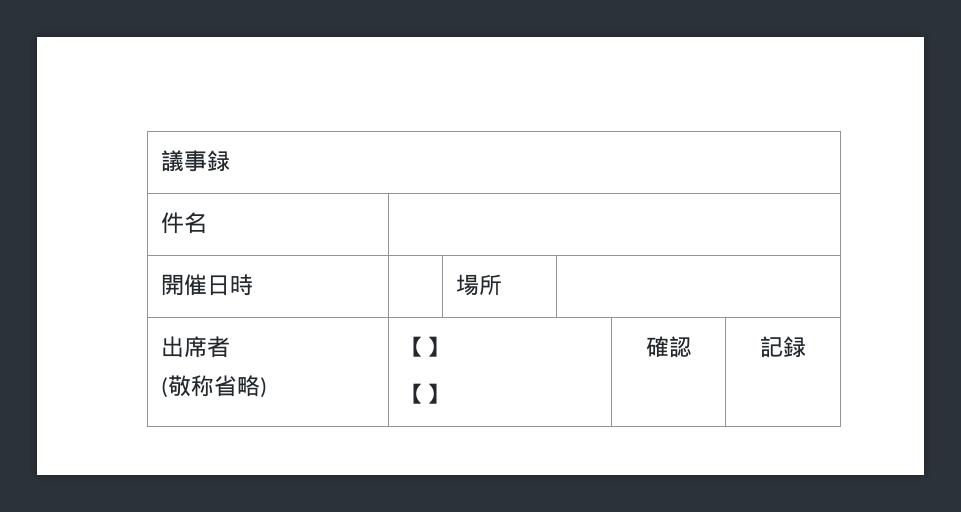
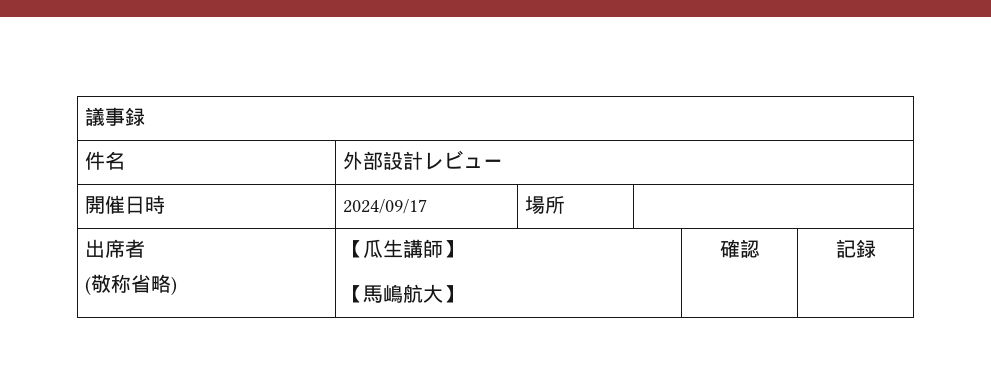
(208, 223) none -> [343,150,504,170] 外部設計レビュー
(254, 285) none -> [343,199,428,214] 2024/09/17
(426, 346) none -> [363,239,444,258] 瓜生講師
(426, 393) none -> [363,284,444,303] 馬嶋航大

